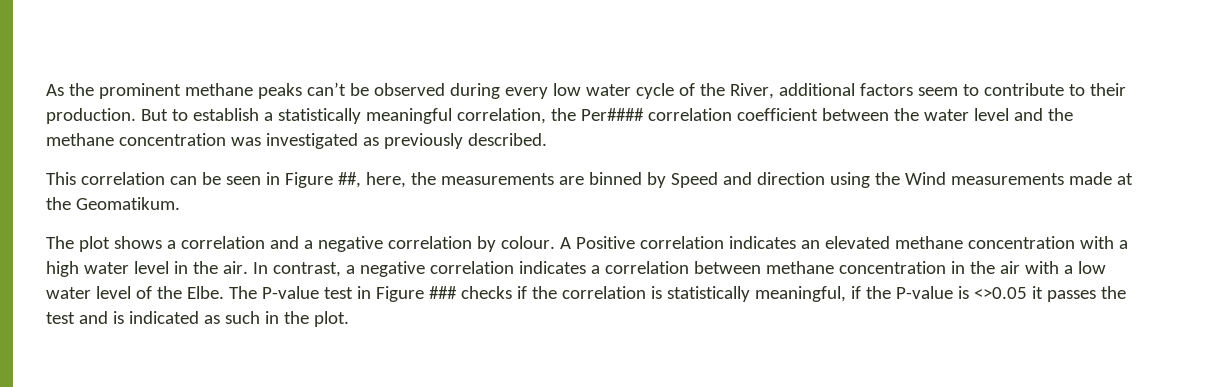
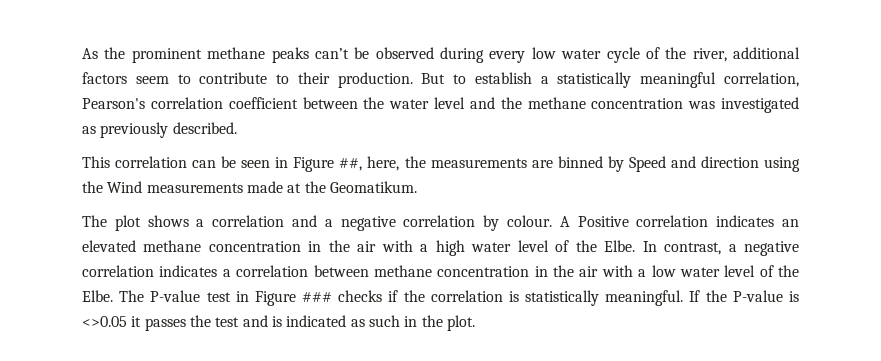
[729,83,774,99] River, -> [692,48,727,62] river,
[550,108,644,121] the Per#### -> [82,98,145,109] Pearson's
(1075, 242) none -> [308,240,377,252] in the air
[173,261,248,274] in the air. -> [555,240,636,252] of the Elbe.
[754,286,861,302] meaningful, if -> [605,290,701,306] meaningful. If

